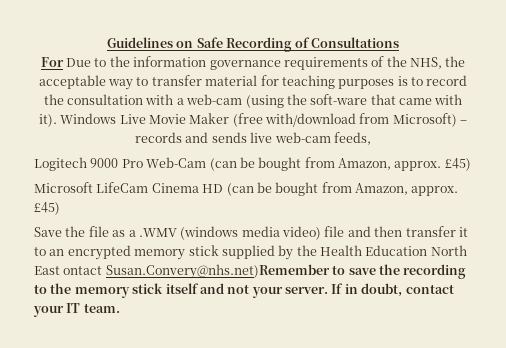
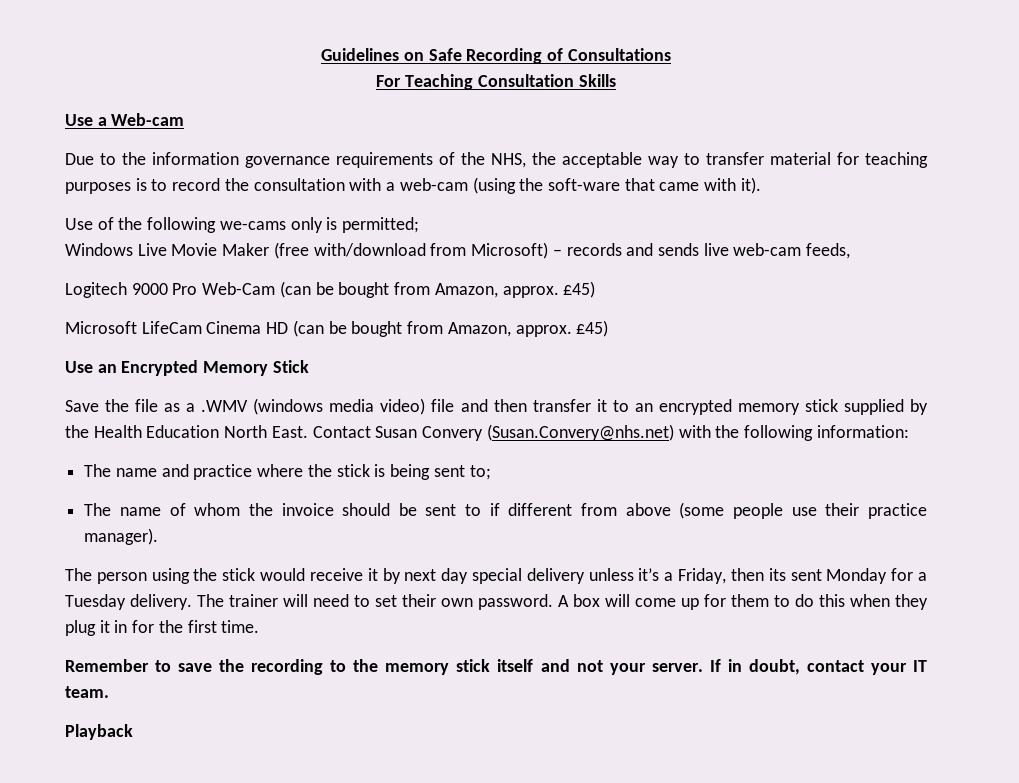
(64, 62) none -> [405,74,616,90] [65,113,185,126] Teaching Consultation Skills // Use a Web-cam //
(57, 120) none -> [65,217,420,233] // Use of the following we-cams only is permitted; //
(60, 208) none -> [65,360,309,376] // Use an Encrypted Memory Stick
[34,264,330,279] East ontact Susan.Convery@nhs.net)Remember -> [271,424,909,441] [84,464,491,480] [84,502,928,519] [84,528,159,545] [65,568,928,584] [65,594,928,610] [65,620,260,636] [65,659,149,672] East. Contact Susan Convery (Susan.Convery@nhs.net) with the following information: // The name and practice where the stick is being sent to; // The name of whom the invoice should be sent to if different from above (some people use their practice manager). // The person using the stick would receive it by next day special delivery unless it’s a Friday, then its sent Monday for a Tuesday delivery. The trainer will need to set their own password. A box will come up for them to do this when they plug it in for the first time. // Remember
(120, 308) none -> [65,724,133,740] // Playback

